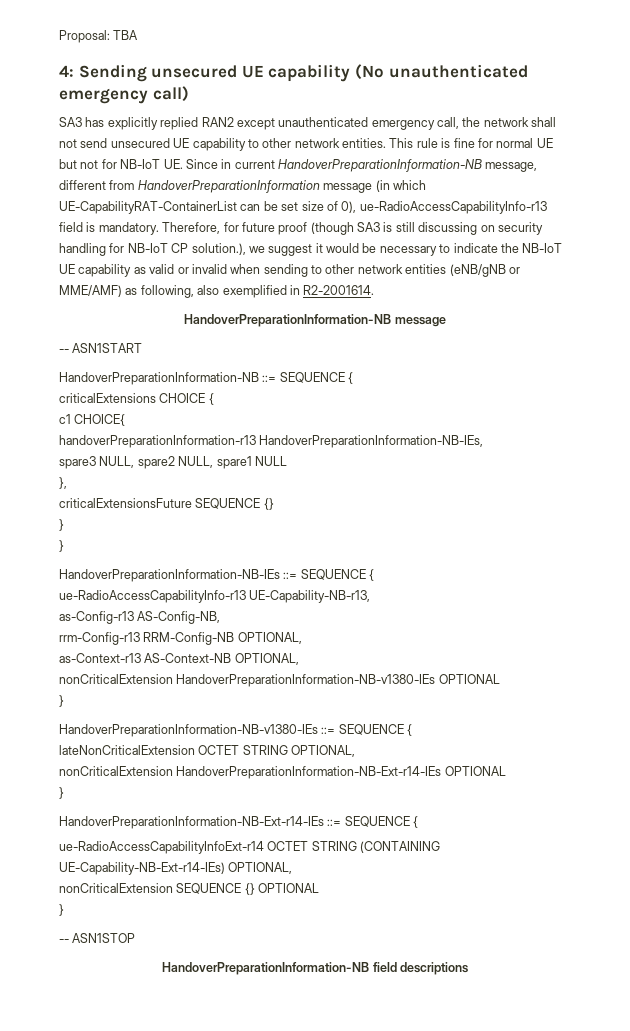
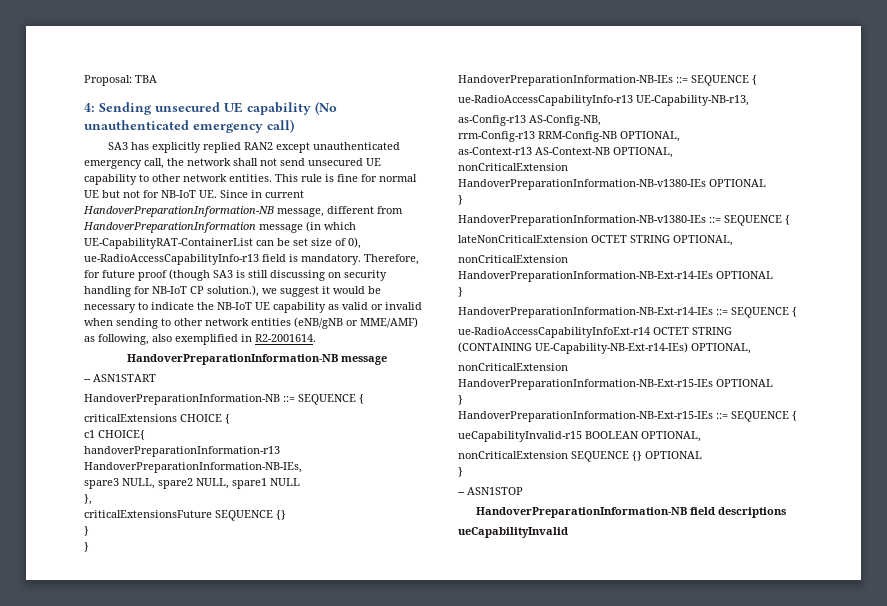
(293, 868) none -> [458,363,568,371] [458,379,773,390] [458,395,463,405] [458,411,797,422] [458,431,701,442] // nonCriticalExtension HandoverPreparationInformation-NB-Ext-r15-IEs OPTIONAL // } // HandoverPreparationInformation-NB-Ext-r15-IEs ::= SEQUENCE { // ueCapabilityInvalid-r15 BOOLEAN OPTIONAL,
(468, 968) none -> [458,527,568,538] // ueCapabilityInvalid

